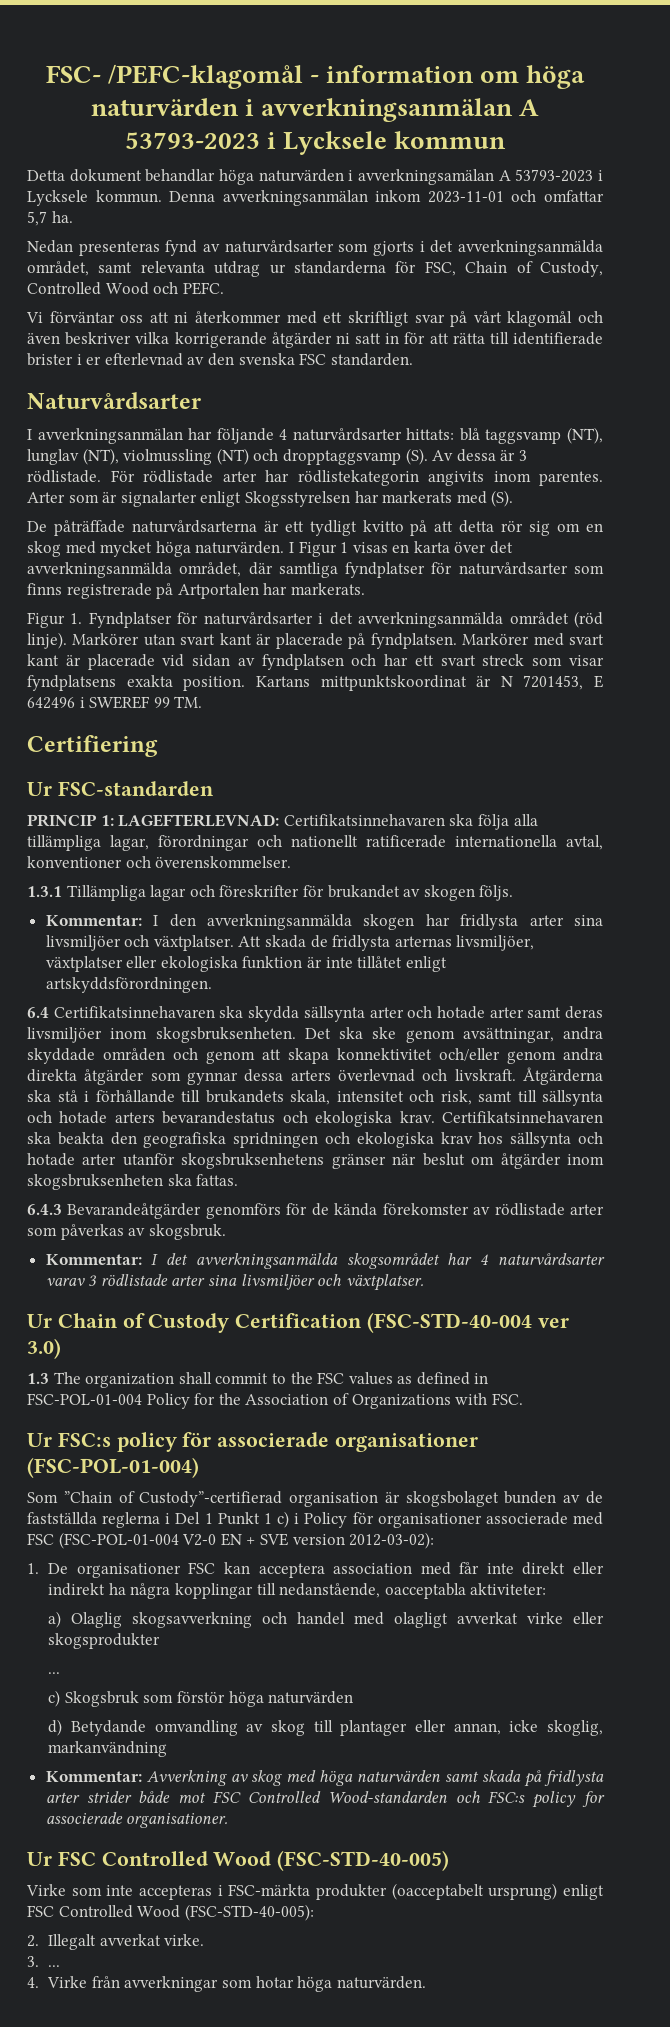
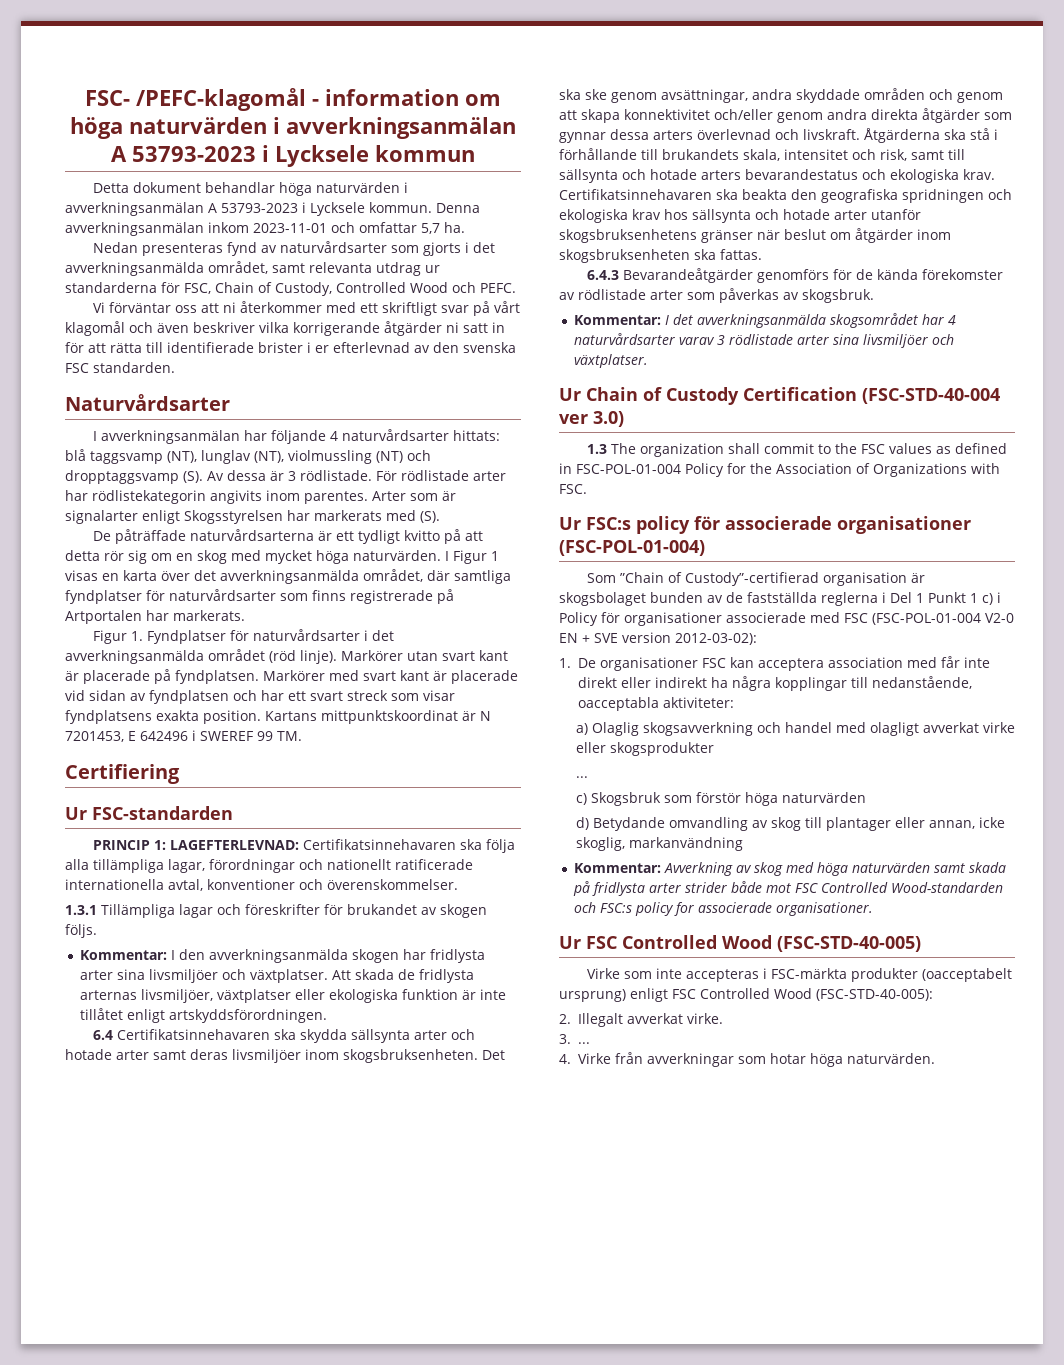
[358,169,494,185] avverkningsamälan -> [65,202,204,216] avverkningsanmälan

